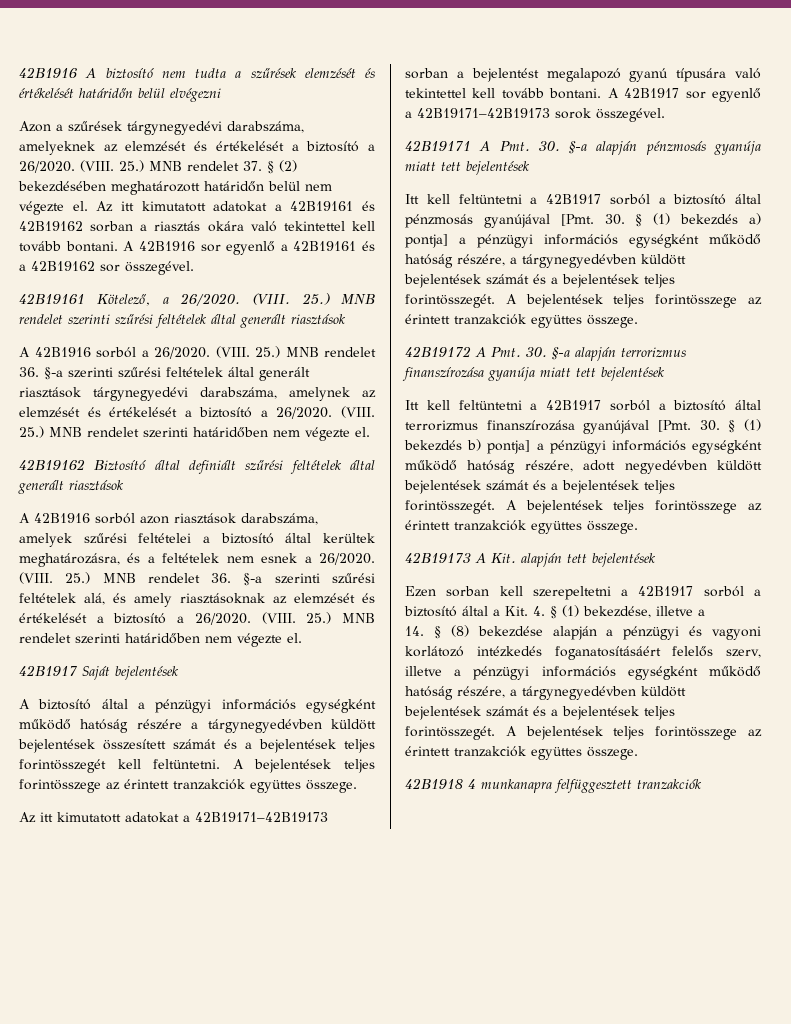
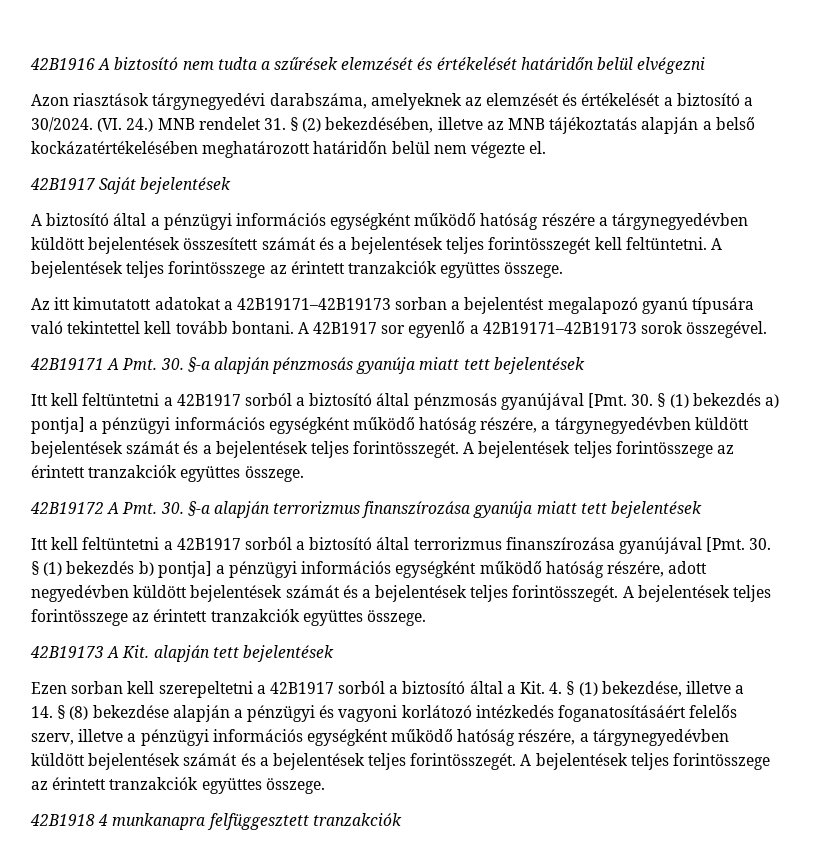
[56,121,122,132] a szűrések -> [73,93,150,106] riasztások
[19,160,262,173] 26/2020. (VIII. 25.) MNB rendelet 37. -> [31,117,286,132] 30/2024. (VI. 24.) MNB rendelet 31.
[18,181,106,192] bekezdésében -> [325,117,755,134] [31,141,198,154] bekezdésében, illetve az MNB tájékoztatás alapján a belső kockázatértékelésében
[96,201,375,212] [19,221,375,232] [19,241,375,255] [19,261,194,275] [19,293,375,306] [19,314,346,328] [19,346,376,359] [19,367,310,381] [19,387,376,401] [19,406,375,419] [19,426,370,441] [19,459,375,474] [18,480,124,494] [19,513,318,525] [19,533,375,547] [19,553,375,567] [19,572,375,586] [19,593,375,607] [19,612,376,625] [19,633,302,647] Az itt kimutatott adatokat a 42B19161 és 42B19162 sorban a riasztás okára való tekintettel kell tovább bontani. A 42B1916 sor egyenlő a 42B19161 és a 42B19162 sor összegével. // 42B19161 Kötelező, a 26/2020. (VIII. 25.) MNB rendelet szerinti szűrési feltételek által generált riasztások // A 42B1916 sorból a 26/2020. (VIII. 25.) MNB rendelet 36. §-a szerinti szűrési feltételek által generált riasztások tárgynegyedévi darabszáma, amelynek az elemzését és értékelését a biztosító a 26/2020. (VIII. 25.) MNB rendelet szerinti határidőben nem végezte el. // 42B19162 Biztosító által definiált szűrési feltételek által generált riasztások // A 42B1916 sorból azon riasztások darabszáma, amelyek szűrési feltételei a biztosító által kerültek meghatározásra, és a feltételek nem esnek a 26/2020. (VIII. 25.) MNB rendelet 36. §-a szerinti szűrési feltételek alá, és amely riasztásoknak az elemzését és értékelését a biztosító a 26/2020. (VIII. 25.) MNB rendelet szerinti határidőben nem végezte el. -> (547, 147) none

